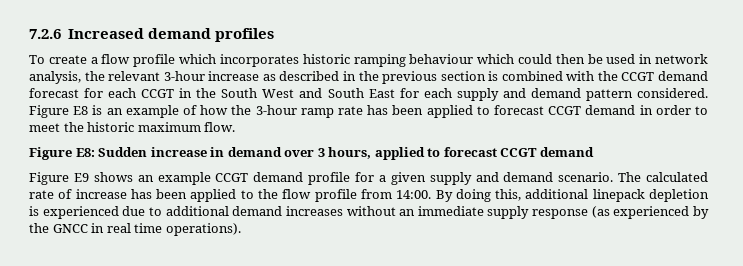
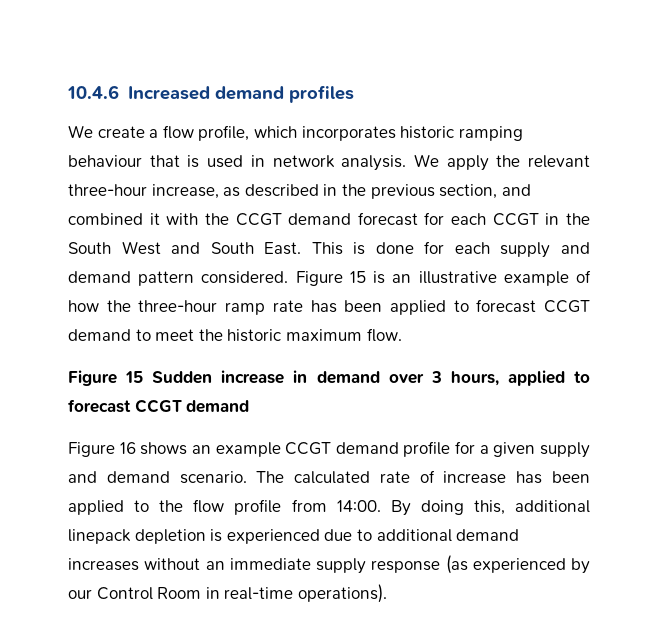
[29,29,61,39] 7.2.6 -> [67,85,119,99] 10.4.6
[29,55,45,64] To -> [68,125,93,138] We
[133,54,176,67] profile -> [198,125,250,141] profile,
[477,54,708,64] [29,71,260,84] which could then be used in network analysis, the relevant 3-hour increase -> [149,154,590,171] [68,184,219,199] that is used in network analysis. We apply the relevant three-hour increase,
[440,71,563,81] section is combined -> [439,184,531,199] [68,213,160,225] section, and combined it
[368,89,395,98] East -> [264,242,414,255] East. This is done
[73,106,89,115] E8 -> [349,271,366,283] 15
(123, 111) none -> [418,271,497,284] illustrative
[255,105,297,115] 3-hour -> [138,300,218,312] three-hour
[639,105,691,115] in order -> (131, 335) none
[75,148,95,157] E8: -> [125,371,144,383] 15
[73,173,89,182] E9 -> [119,442,136,454] 16
[29,223,163,233] the GNCC in real time -> [68,587,294,600] our Control Room in real-time

